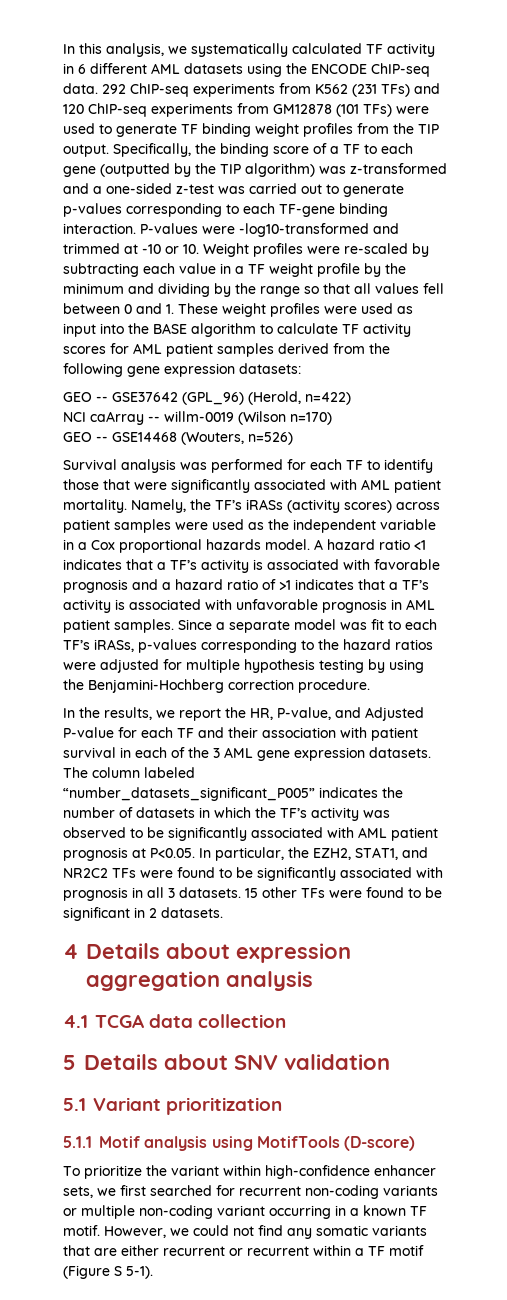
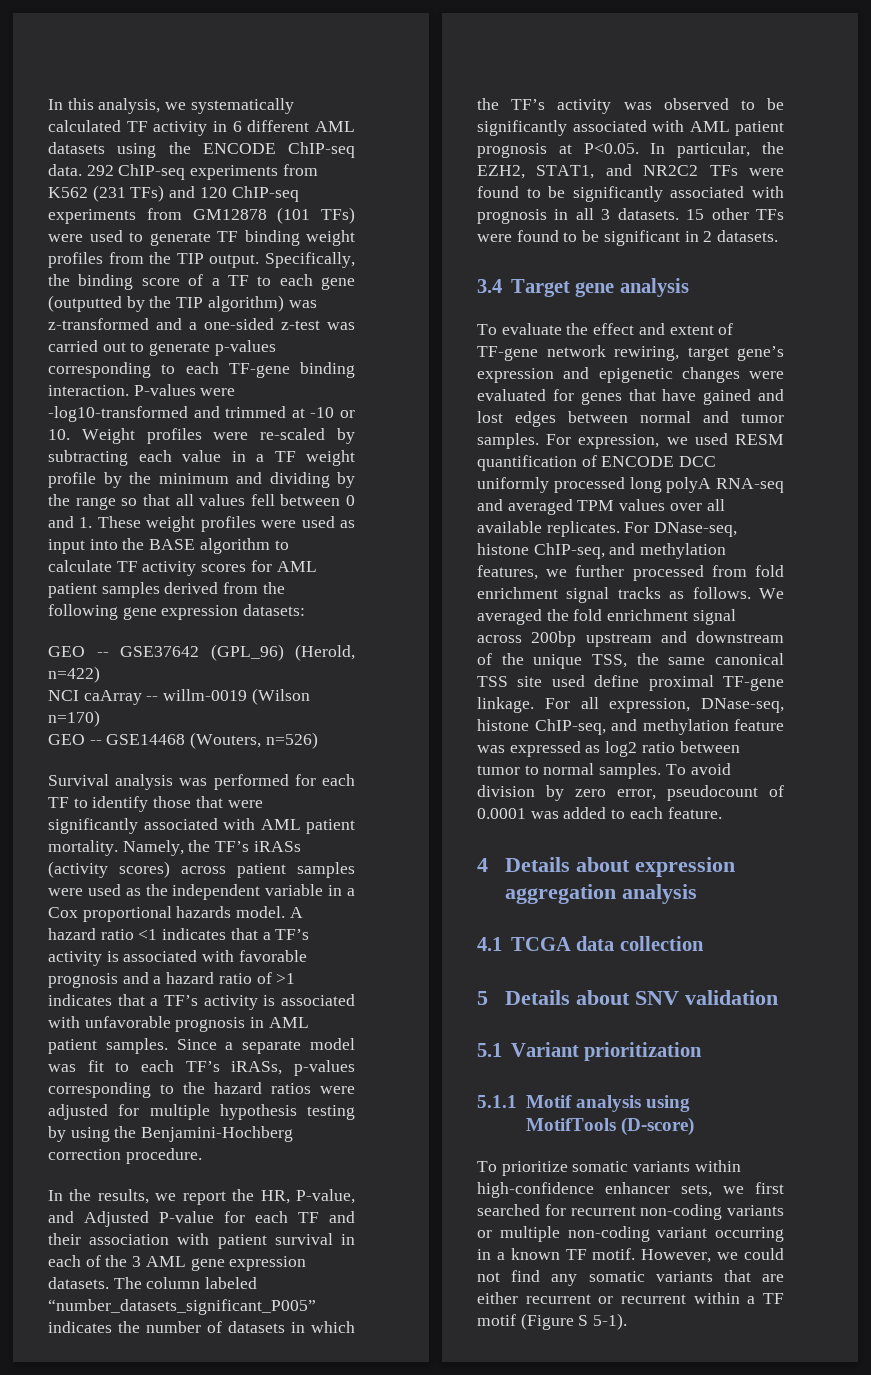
(223, 912) none -> [477,278,689,297] [477,323,734,335] [477,345,784,361] [477,367,784,383] [477,389,784,405] [477,411,784,427] [477,433,784,449] [477,455,717,471] [477,477,784,493] [477,499,725,515] [477,521,738,537] [477,543,727,559] [477,565,784,581] [477,587,784,603] [477,609,736,625] [477,631,784,647] [477,653,784,669] [477,675,784,691] [477,697,784,713] [477,719,784,735] [477,741,740,757] [477,763,731,779] [477,785,784,801] [477,807,722,819] // 3.4 Target gene analysis // To evaluate the effect and extent of TF-gene network rewiring, target gene’s expression and epigenetic changes were evaluated for genes that have gained and lost edges between normal and tumor samples. For expression, we used RESM quantification of ENCODE DCC uniformly processed long polyA RNA-seq and averaged TPM values over all available replicates. For DNase-seq, histone ChIP-seq, and methylation features, we further processed from fold enrichment signal tracks as follows. We averaged the fold enrichment signal across 200bp upstream and downstream of the unique TSS, the same canonical TSS site used define proximal TF-gene linkage. For all expression, DNase-seq, histone ChIP-seq, and methylation feature was expressed as log2 ratio between tumor to normal samples. To avoid division by zero error, pseudocount of 0.0001 was added to each feature.
[146,1165,219,1176] the variant -> [572,1161,691,1172] somatic variants

